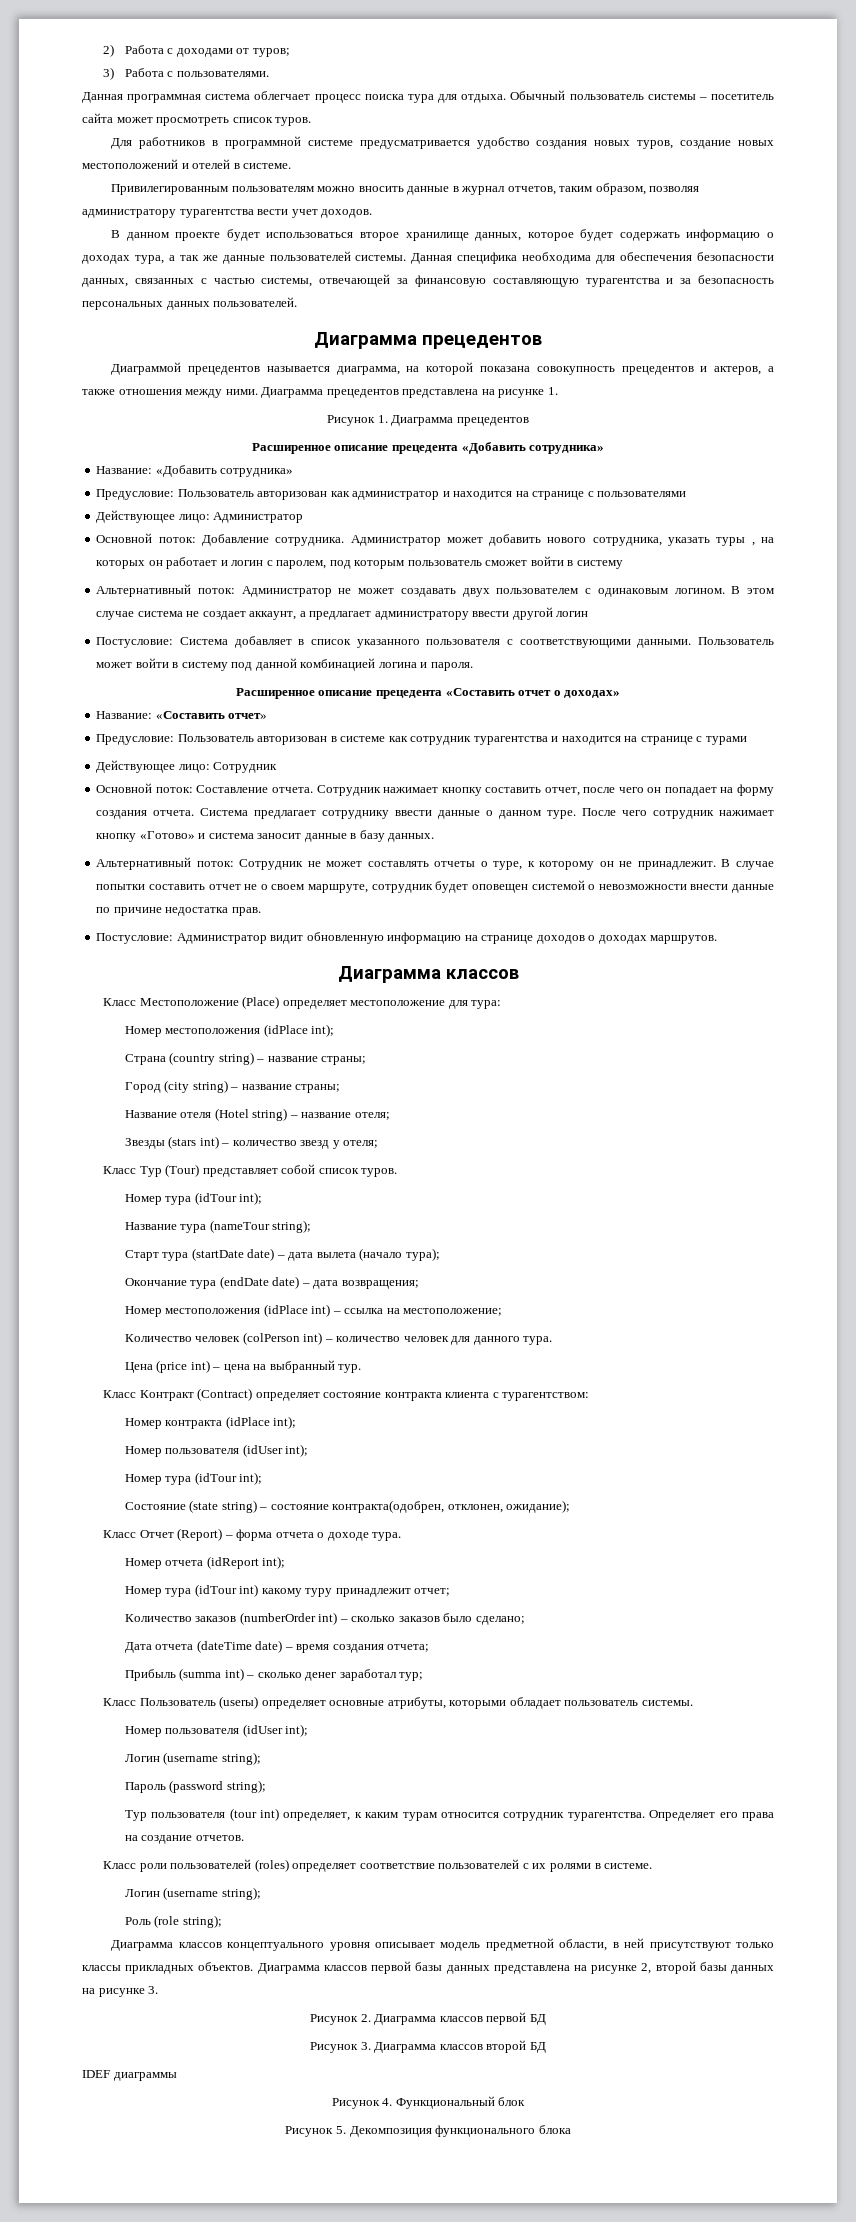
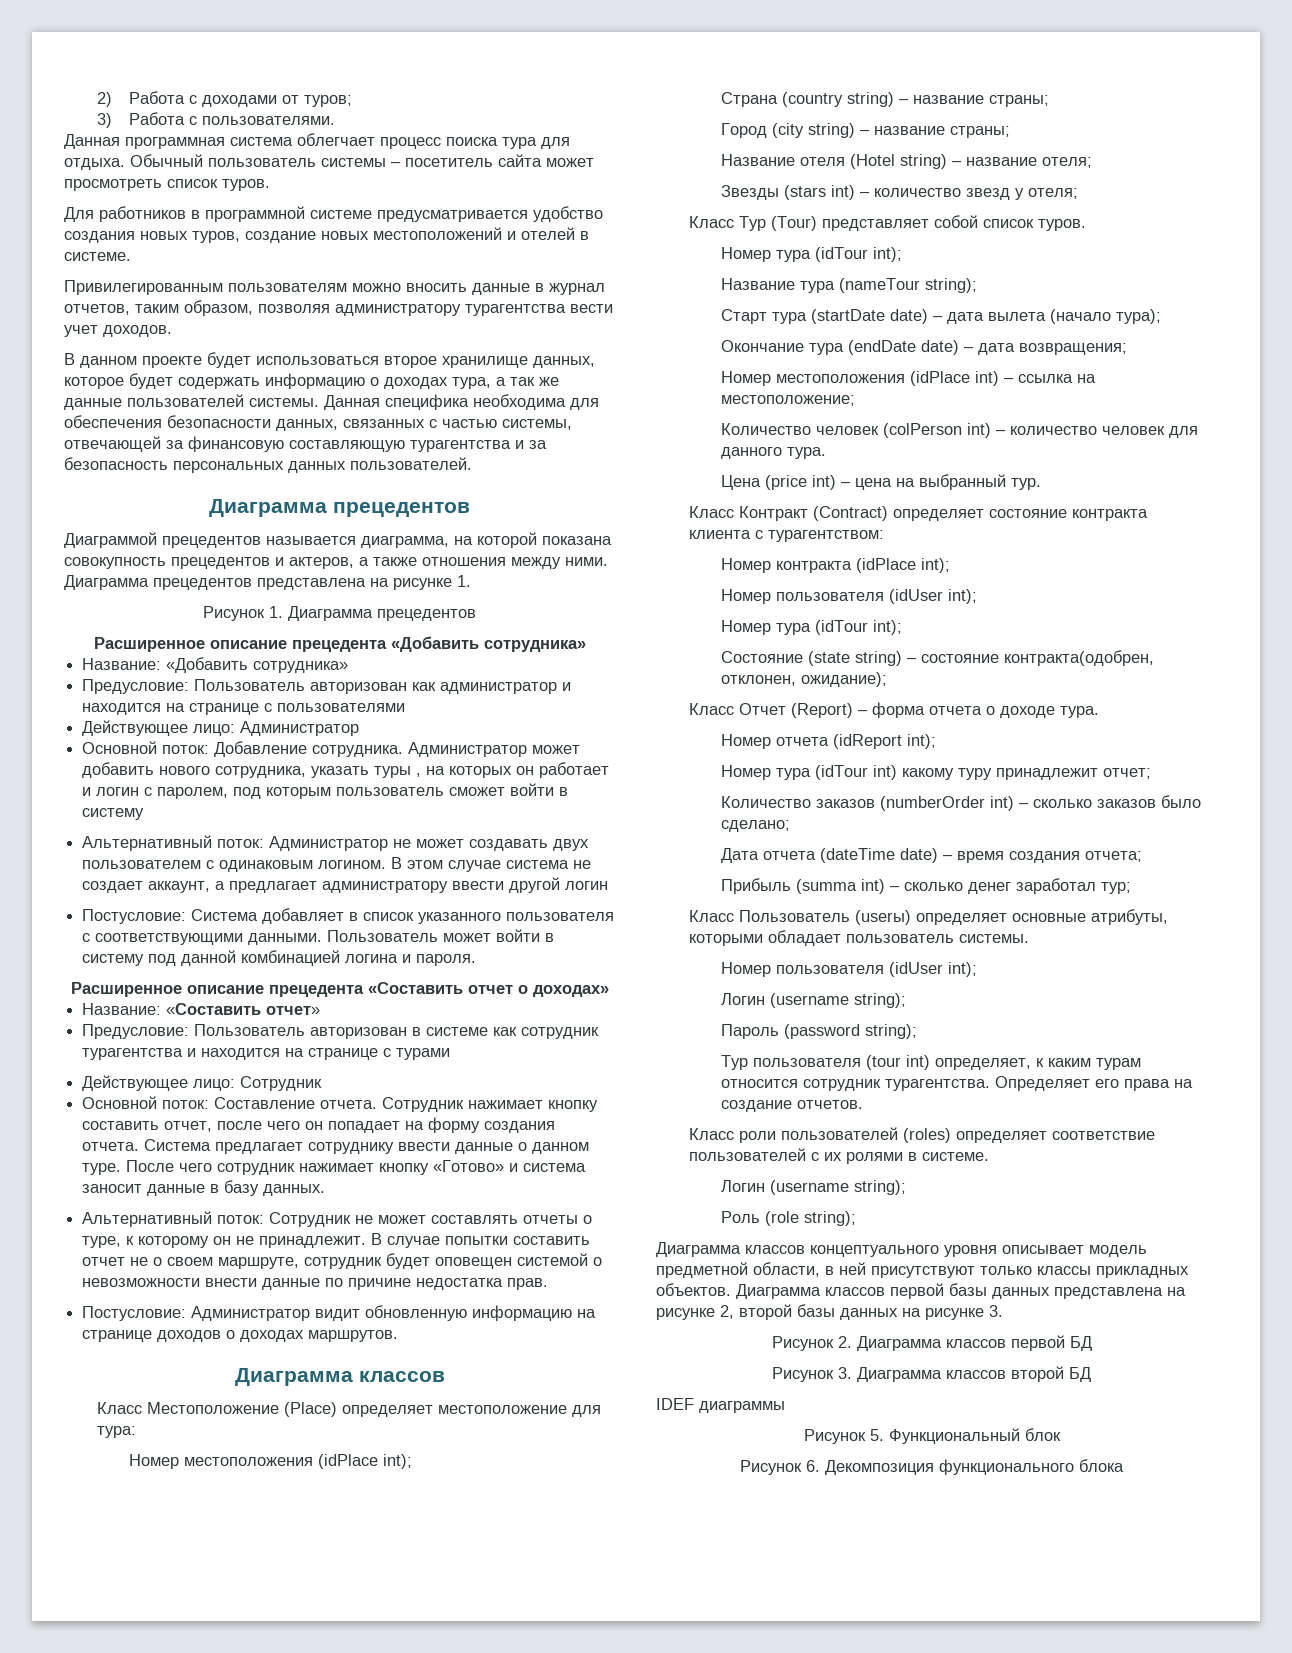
[382,2098,393,2106] 4. -> [869,1429,884,1441] 5.
[335,2126,346,2134] 5. -> [806,1460,820,1472] 6.

